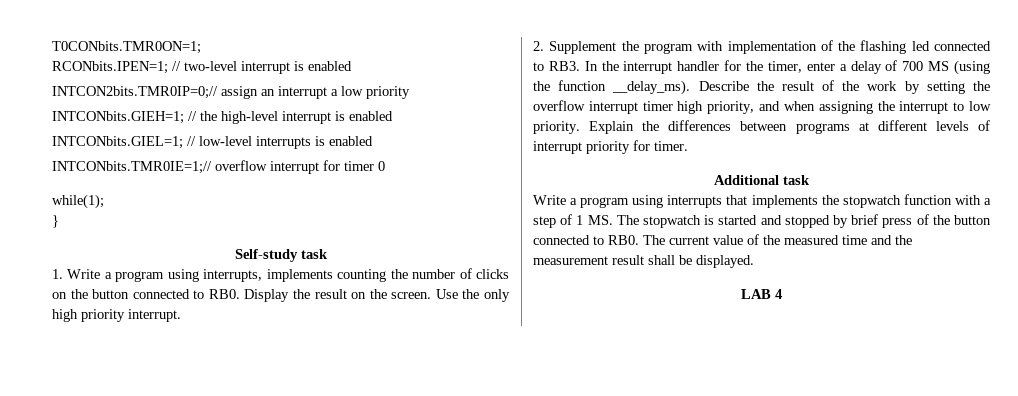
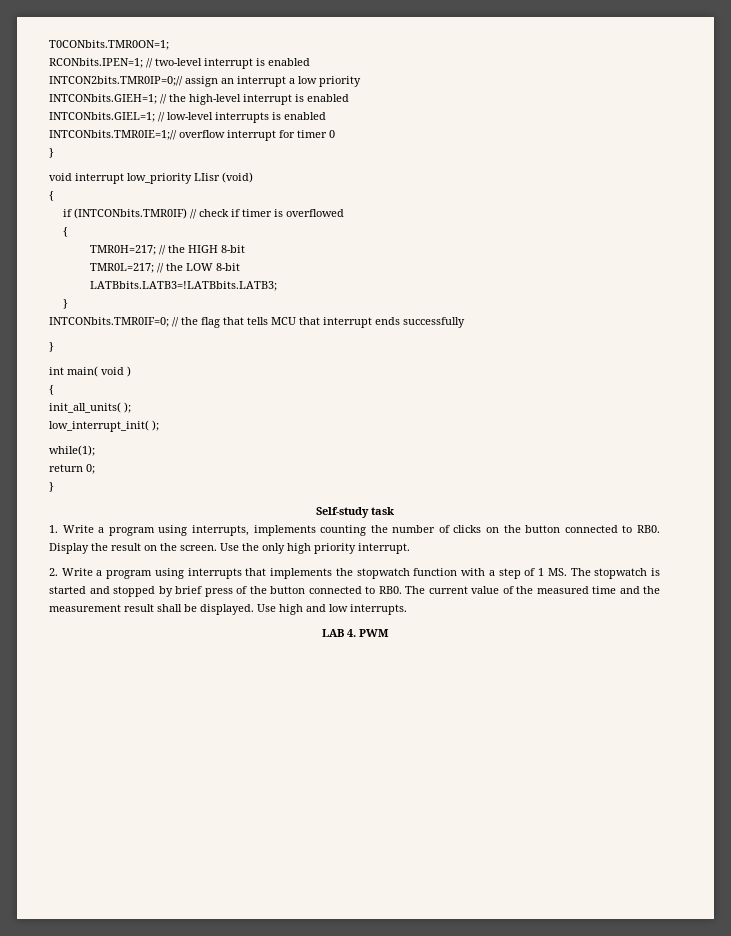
(385, 166) none -> [49,148,54,158] [49,172,253,184] [49,191,54,201] [62,208,344,219] [62,227,68,237] [89,245,245,255] [89,263,240,273] [89,281,277,291] [62,299,68,309] [49,317,465,328] [49,342,54,352] [49,366,131,377] [49,385,54,395] [49,402,131,413] [49,420,159,432] // } // void interrupt low_priority LIisr (void) // { // if (INTCONbits.TMR0IF) // check if timer is overflowed // { // TMR0H=217; // the HIGH 8-bit // TMR0L=217; // the LOW 8-bit // LATBbits.LATB3=!LATBbits.LATB3; // } // INTCONbits.TMR0IF=0; // the flag that tells MCU that interrupt ends successfully // } // int main( void ) // { // init_all_units( ); // low_interrupt_init( );
(104, 201) none -> [49,464,95,474] // return 0;
[549,40,991,54] [533,60,991,75] [533,80,990,95] [533,100,991,114] [533,120,990,134] [533,140,688,154] [714,175,810,185] Supplement the program with implementation of the flashing led connected to RB3. In the interrupt handler for the timer, enter a delay of 700 MS (using the function __delay_ms). Describe the result of the work by setting the overflow interrupt timer high priority, and when assigning the interrupt to low priority. Explain the differences between programs at different levels of interrupt priority for timer. // Additional task // -> (58, 572) none
(754, 261) none -> [257,604,407,615] Use high and low interrupts.
[775,289,782,299] 4 -> [346,629,389,637] 4. PWM

